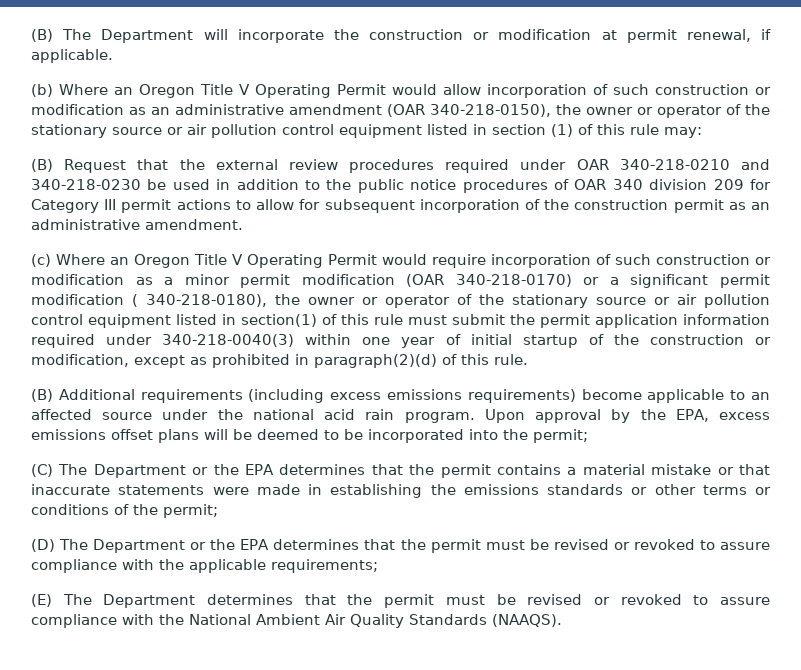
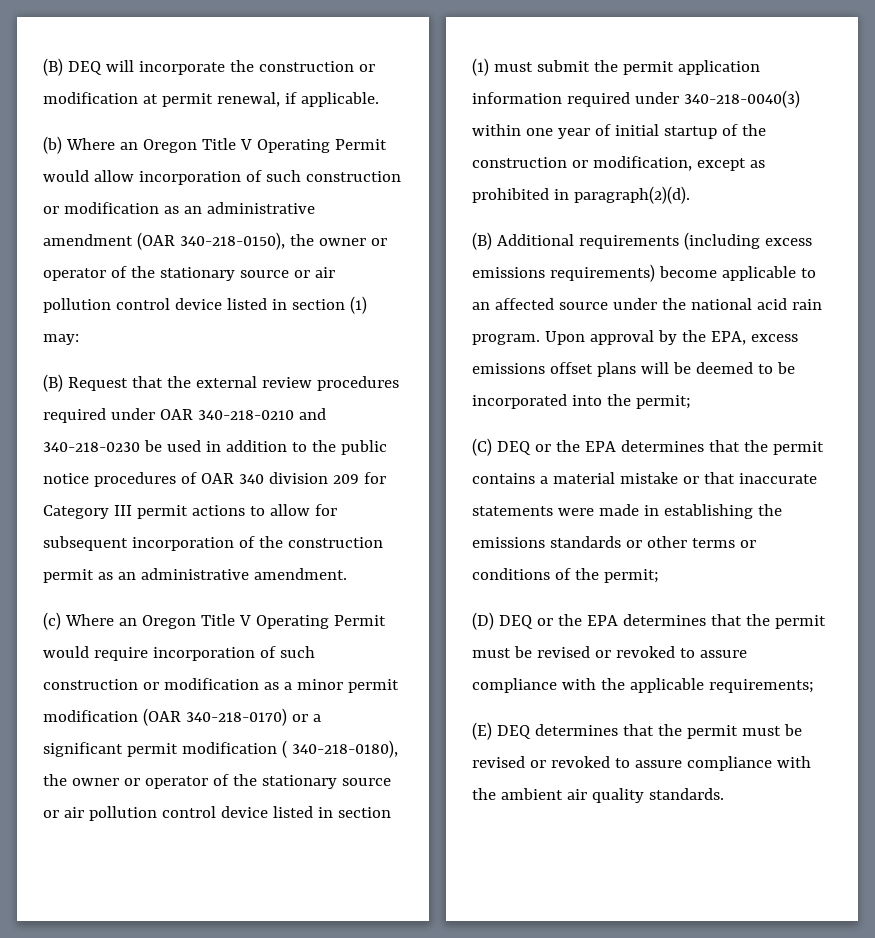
[31,29,194,43] (B) The Department -> [43,58,102,76] (B) DEQ
[339,124,659,138] equipment listed in section (1) of this rule -> [174,296,367,314] device listed in section (1)
[88,314,403,328] equipment listed in section(1) of this rule -> [220,806,391,818] [472,58,489,76] device listed in section (1)
[314,354,528,368] paragraph(2)(d) of this rule. -> [573,186,690,204] paragraph(2)(d).
[58,464,186,478] The Department -> [496,441,531,455] DEQ
[59,539,186,553] The Department -> [498,615,533,629] DEQ
[62,594,196,608] The Department -> [496,725,531,739] DEQ
[189,614,562,628] National Ambient Air Quality Standards (NAAQS). -> [500,788,724,803] ambient air quality standards.

